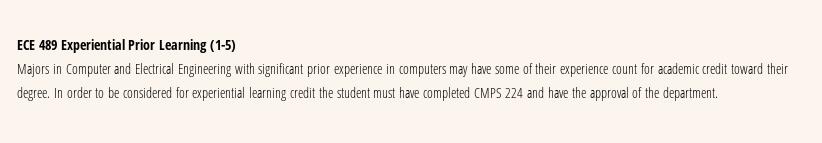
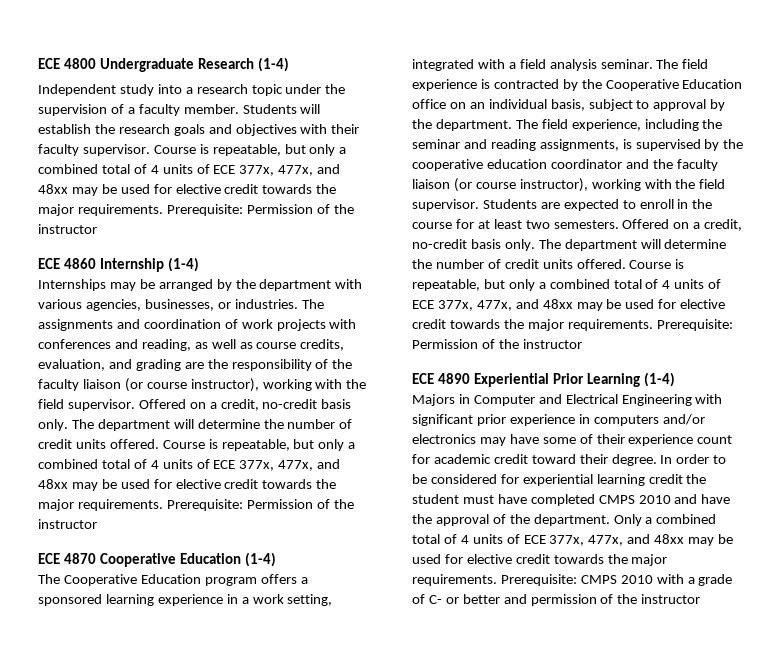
[17,40,57,50] ECE 489 -> [38,57,289,72] [38,84,346,96] [38,104,321,116] [38,124,360,136] [38,144,347,156] [38,164,341,176] [38,184,337,196] [38,204,354,216] [38,224,97,234] [38,257,199,272] [38,279,363,291] [38,299,324,311] [38,319,357,331] [38,339,345,351] [38,359,353,371] [38,378,367,392] [38,399,352,411] [38,419,353,431] [38,439,356,451] [38,459,341,471] [38,479,337,491] [38,499,354,511] [38,519,97,529] [38,552,276,567] [38,574,308,586] [38,594,333,606] [412,59,709,71] [412,79,743,91] [412,99,726,111] [412,119,723,131] [412,139,744,151] [412,159,718,171] [412,178,726,192] [412,199,713,211] [412,219,743,231] [412,239,727,251] [412,259,685,269] [412,279,722,291] [412,299,726,311] [412,319,733,331] [412,339,582,349] [412,373,470,384] ECE 4800 Undergraduate Research (1-4) // Independent study into a research topic under the supervision of a faculty member. Students will establish the research goals and objectives with their faculty supervisor. Course is repeatable, but only a combined total of 4 units of ECE 377x, 477x, and 48xx may be used for elective credit towards the major requirements. Prerequisite: Permission of the instructor // ECE 4860 Internship (1-4) // Internships may be arranged by the department with various agencies, businesses, or industries. The assignments and coordination of work projects with conferences and reading, as well as course credits, evaluation, and grading are the responsibility of the faculty liaison (or course instructor), working with the field supervisor. Offered on a credit, no-credit basis only. The department will determine the number of credit units offered. Course is repeatable, but only a combined total of 4 units of ECE 377x, 477x, and 48xx may be used for elective credit towards the major requirements. Prerequisite: Permission of the instructor // ECE 4870 Cooperative Education (1-4) // The Cooperative Education program offers a sponsored learning experience in a work setting, integrated with a field analysis seminar. The field experience is contracted by the Cooperative Education office on an individual basis, subject to approval by the department. The field experience, including the seminar and reading assignments, is supervised by the cooperative education coordinator and the faculty liaison (or course instructor), working with the field supervisor. Students are expected to enroll in the course for at least two semesters. Offered on a credit, no-credit basis only. The department will determine the number of credit units offered. Course is repeatable, but only a combined total of 4 units of ECE 377x, 477x, and 48xx may be used for elective credit towards the major requirements. Prerequisite: Permission of the instructor // ECE 4890
[209,40,236,52] (1-5) -> [643,372,675,387] (1-4)
(446, 70) none -> [662,414,705,425] [412,434,476,444] and/or electronics
[505,88,524,98] 224 -> [638,495,671,504] 2010
(718, 94) none -> [613,514,717,526] [412,534,734,546] [412,554,668,566] [412,574,733,586] [412,594,701,606] Only a combined total of 4 units of ECE 377x, 477x, and 48xx may be used for elective credit towards the major requirements. Prerequisite: CMPS 2010 with a grade of C- or better and permission of the instructor

